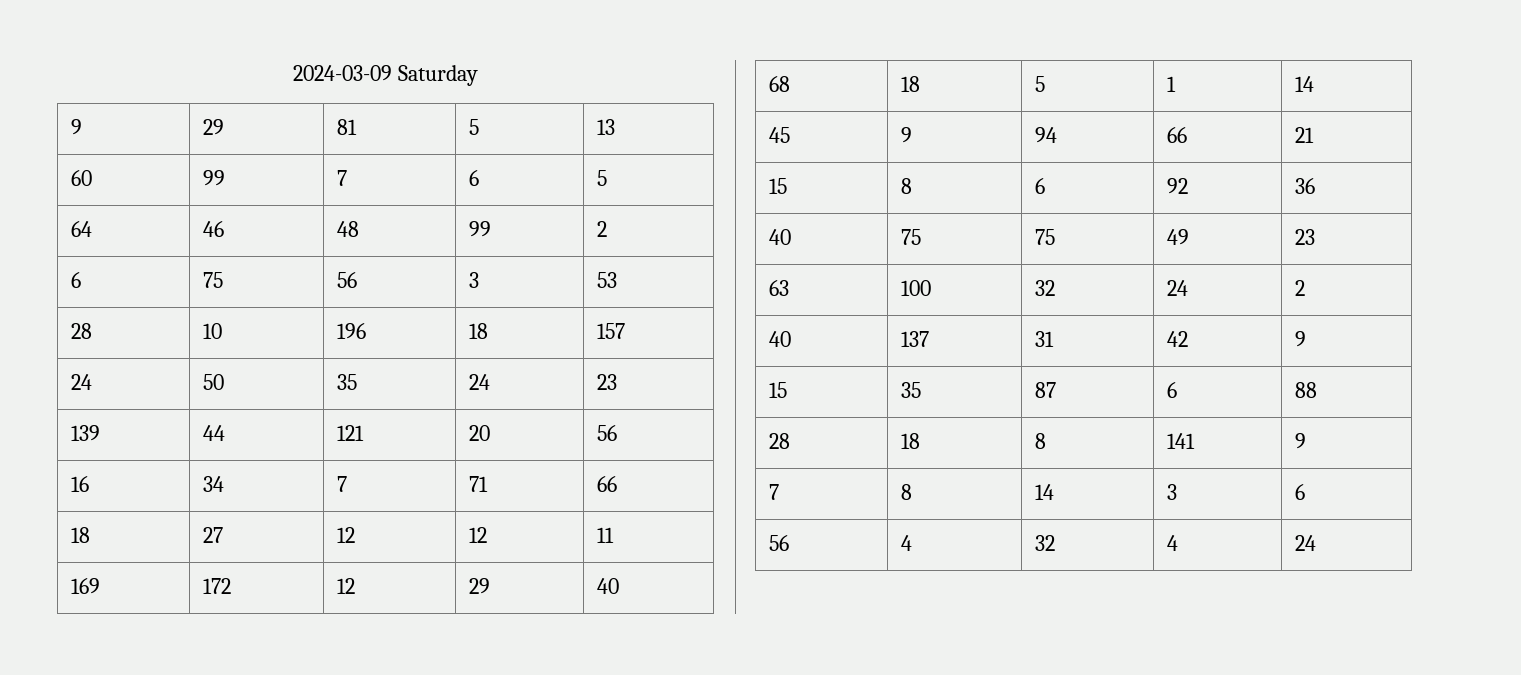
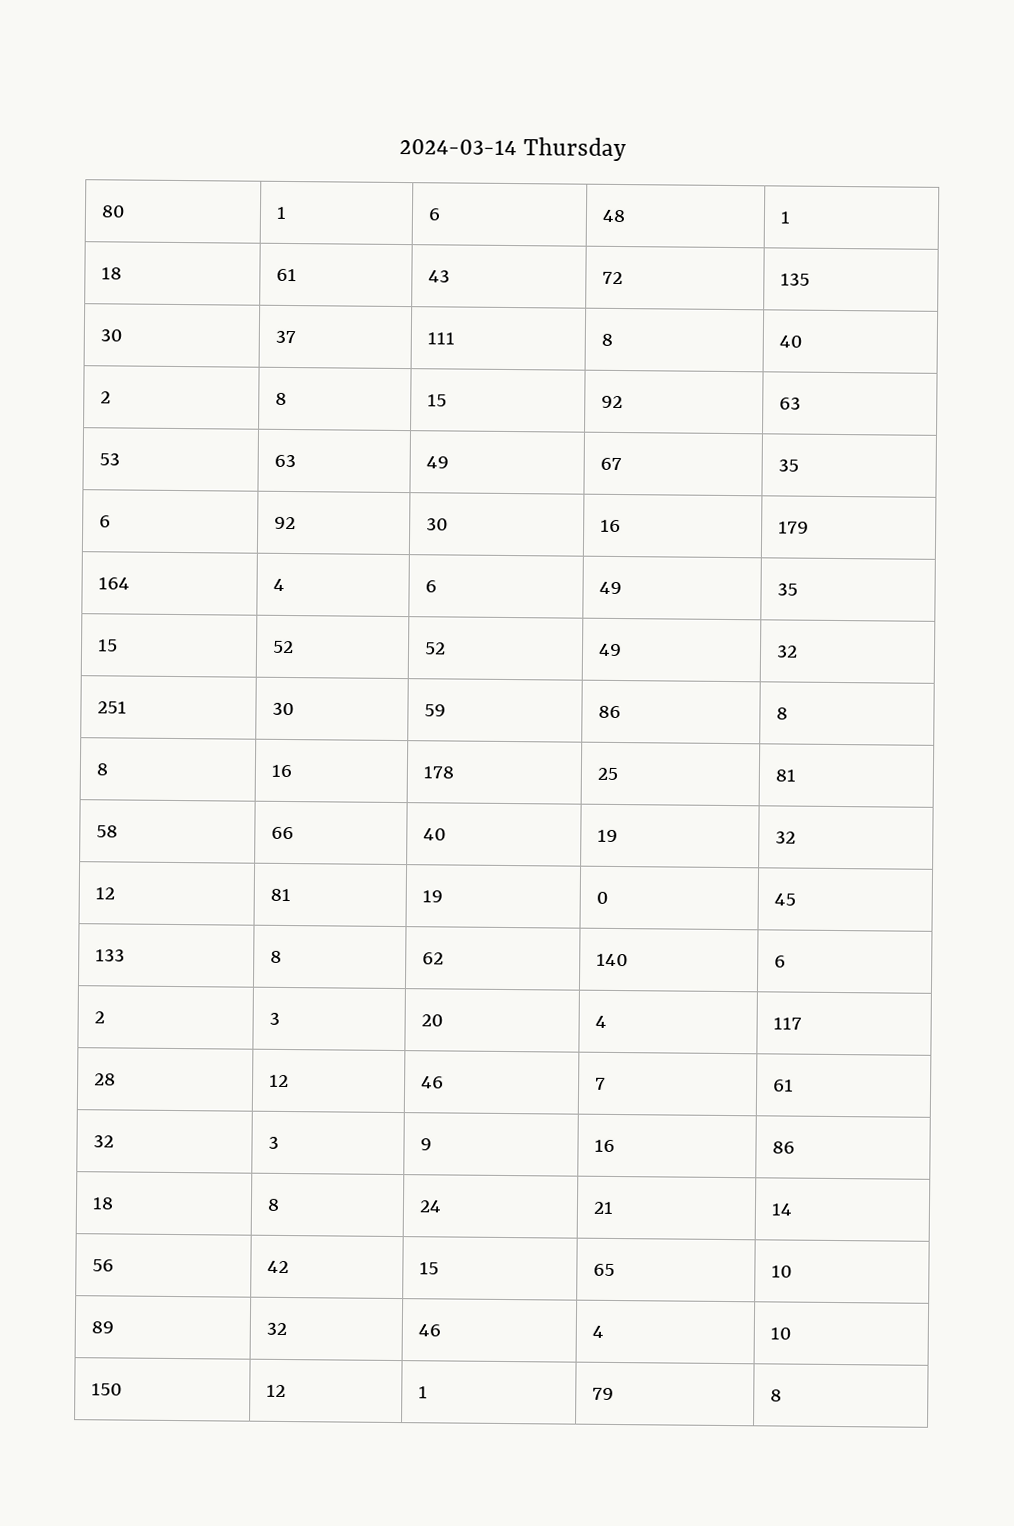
[293,65,478,86] [70,119,82,135] [202,119,224,135] [336,119,357,135] [468,119,479,135] [596,119,615,135] [70,170,92,186] [202,170,225,186] [336,170,347,186] [468,170,479,186] [596,170,607,186] [70,221,92,237] [202,221,224,237] [336,221,359,237] [468,221,491,237] [596,221,607,237] [70,272,81,288] [202,272,223,288] [336,272,357,288] [468,272,479,288] [596,272,617,288] [70,323,92,339] [202,323,222,339] [336,323,366,339] [468,323,488,339] [596,323,625,339] [70,374,92,390] [202,374,224,390] [336,374,357,390] [468,374,490,390] [596,374,617,390] [70,425,100,441] [202,425,225,441] [336,425,364,441] [468,425,490,441] [596,425,617,441] [70,476,89,492] [202,476,224,492] [336,476,347,492] [468,476,488,492] [596,476,617,492] [70,527,90,543] [202,527,223,543] [336,527,355,543] [468,527,487,543] [596,527,614,543] [70,578,100,594] [202,578,231,594] [336,578,355,594] [468,578,490,594] [596,578,619,594] [768,76,790,92] [900,76,920,92] [1034,76,1045,92] [1166,76,1176,92] [1294,76,1314,92] [768,127,790,143] [900,127,912,143] [1034,127,1057,143] [1166,127,1187,143] [1294,127,1314,143] [768,178,787,194] [900,178,912,194] [1034,178,1045,194] [1166,178,1188,194] [1294,178,1315,194] [768,229,791,245] [900,229,921,245] [1034,229,1055,245] [1166,229,1189,245] [1294,229,1315,245] [768,280,789,296] [900,280,931,296] [1034,280,1055,296] [1166,280,1188,296] [1294,280,1305,296] [768,331,791,347] [900,331,929,347] [1034,331,1054,347] [1166,331,1188,347] [1294,331,1306,347] [768,382,787,398] [900,382,921,398] [1034,382,1056,398] [1166,382,1177,398] [1294,382,1317,398] [768,433,790,449] [900,433,920,449] [1034,433,1046,449] [1166,433,1195,449] [1294,433,1306,449] [768,484,779,500] [900,484,912,500] [1034,484,1054,500] [1166,484,1177,500] [1294,484,1305,500] [768,535,789,551] [900,535,912,551] [1034,535,1055,551] [1166,535,1178,551] [1294,535,1316,551] 2024-03-09 Saturday // 9 | 29 | 81 | 5 | 13 // 60 | 99 | 7 | 6 | 5 // 64 | 46 | 48 | 99 | 2 // 6 | 75 | 56 | 3 | 53 // 28 | 10 | 196 | 18 | 157 // 24 | 50 | 35 | 24 | 23 // 139 | 44 | 121 | 20 | 56 // 16 | 34 | 7 | 71 | 66 // 18 | 27 | 12 | 12 | 11 // 169 | 172 | 12 | 29 | 40 // 68 | 18 | 5 | 1 | 14 // 45 | 9 | 94 | 66 | 21 // 15 | 8 | 6 | 92 | 36 // 40 | 75 | 75 | 49 | 23 // 63 | 100 | 32 | 24 | 2 // 40 | 137 | 31 | 42 | 9 // 15 | 35 | 87 | 6 | 88 // 28 | 18 | 8 | 141 | 9 // 7 | 8 | 14 | 3 | 6 // 56 | 4 | 32 | 4 | 24 -> [398,137,628,162] [101,205,127,218] [276,206,288,219] [428,208,442,221] [602,209,627,223] [780,211,792,224] [101,267,123,280] [276,268,298,282] [428,269,451,283] [602,271,624,285] [780,272,811,286] [100,328,124,342] [275,329,297,344] [427,332,456,345] [601,333,614,346] [779,335,804,348] [100,391,112,404] [275,392,288,405] [427,394,448,407] [601,395,624,409] [779,396,802,410] [99,452,121,466] [274,453,297,468] [426,456,450,469] [600,457,623,471] [778,458,800,472] [99,515,112,528] [274,516,297,530] [426,517,450,531] [600,519,622,533] [778,521,810,534] [98,577,131,590] [273,578,286,591] [425,580,438,593] [599,581,623,595] [777,582,799,596] [97,639,119,652] [272,640,295,654] [424,642,447,655] [598,643,623,657] [776,644,799,658] [97,701,128,714] [272,701,296,716] [424,704,447,717] [598,705,622,719] [776,707,789,720] [96,763,109,776] [271,764,293,778] [423,766,455,779] [597,767,619,781] [775,769,797,782] [96,825,119,838] [271,826,295,840] [423,828,448,841] [597,829,619,843] [775,830,797,844] [95,887,116,900] [270,888,292,902] [422,890,444,903] [596,891,610,904] [774,893,797,906] [95,948,126,962] [270,950,283,963] [422,952,445,965] [596,953,630,967] [774,955,787,968] [94,1011,106,1024] [269,1011,281,1025] [421,1014,445,1027] [595,1015,608,1028] [773,1017,803,1030] [94,1073,117,1086] [269,1074,290,1088] [421,1076,445,1089] [595,1077,607,1090] [773,1079,795,1092] [93,1134,115,1148] [268,1135,280,1149] [420,1138,433,1151] [594,1139,616,1153] [772,1141,796,1154] [92,1197,115,1210] [267,1198,281,1211] [419,1200,443,1213] [593,1201,615,1214] [771,1203,794,1216] [92,1259,115,1272] [267,1260,290,1274] [419,1262,440,1275] [593,1263,616,1277] [771,1265,794,1278] [91,1321,115,1334] [266,1321,288,1336] [418,1324,442,1337] [592,1325,605,1338] [770,1327,793,1340] [91,1383,124,1396] [266,1384,287,1398] [418,1386,429,1399] [592,1387,615,1400] [770,1389,783,1402] 2024-03-14 Thursday // 80 | 1 | 6 | 48 | 1 // 18 | 61 | 43 | 72 | 135 // 30 | 37 | 111 | 8 | 40 // 2 | 8 | 15 | 92 | 63 // 53 | 63 | 49 | 67 | 35 // 6 | 92 | 30 | 16 | 179 // 164 | 4 | 6 | 49 | 35 // 15 | 52 | 52 | 49 | 32 // 251 | 30 | 59 | 86 | 8 // 8 | 16 | 178 | 25 | 81 // 58 | 66 | 40 | 19 | 32 // 12 | 81 | 19 | 0 | 45 // 133 | 8 | 62 | 140 | 6 // 2 | 3 | 20 | 4 | 117 // 28 | 12 | 46 | 7 | 61 // 32 | 3 | 9 | 16 | 86 // 18 | 8 | 24 | 21 | 14 // 56 | 42 | 15 | 65 | 10 // 89 | 32 | 46 | 4 | 10 // 150 | 12 | 1 | 79 | 8

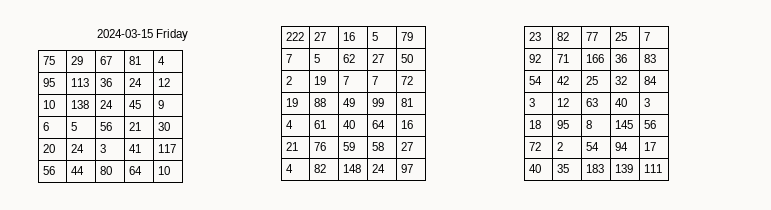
[398,137,628,162] [101,205,127,218] [276,206,288,219] [428,208,442,221] [602,209,627,223] [780,211,792,224] [101,267,123,280] [276,268,298,282] [428,269,451,283] [602,271,624,285] [780,272,811,286] [100,328,124,342] [275,329,297,344] [427,332,456,345] [601,333,614,346] [779,335,804,348] [100,391,112,404] [275,392,288,405] [427,394,448,407] [601,395,624,409] [779,396,802,410] [99,452,121,466] [274,453,297,468] [426,456,450,469] [600,457,623,471] [778,458,800,472] [99,515,112,528] [274,516,297,530] [426,517,450,531] [600,519,622,533] [778,521,810,534] [98,577,131,590] [273,578,286,591] [425,580,438,593] [599,581,623,595] [777,582,799,596] [97,639,119,652] [272,640,295,654] [424,642,447,655] [598,643,623,657] [776,644,799,658] [97,701,128,714] [272,701,296,716] [424,704,447,717] [598,705,622,719] [776,707,789,720] [96,763,109,776] [271,764,293,778] [423,766,455,779] [597,767,619,781] [775,769,797,782] [96,825,119,838] [271,826,295,840] [423,828,448,841] [597,829,619,843] [775,830,797,844] [95,887,116,900] [270,888,292,902] [422,890,444,903] [596,891,610,904] [774,893,797,906] [95,948,126,962] [270,950,283,963] [422,952,445,965] [596,953,630,967] [774,955,787,968] [94,1011,106,1024] [269,1011,281,1025] [421,1014,445,1027] [595,1015,608,1028] [773,1017,803,1030] [94,1073,117,1086] [269,1074,290,1088] [421,1076,445,1089] [595,1077,607,1090] [773,1079,795,1092] [93,1134,115,1148] [268,1135,280,1149] [420,1138,433,1151] [594,1139,616,1153] [772,1141,796,1154] [92,1197,115,1210] [267,1198,281,1211] [419,1200,443,1213] [593,1201,615,1214] [771,1203,794,1216] [92,1259,115,1272] [267,1260,290,1274] [419,1262,440,1275] [593,1263,616,1277] [771,1265,794,1278] [91,1321,115,1334] [266,1321,288,1336] [418,1324,442,1337] [592,1325,605,1338] [770,1327,793,1340] [91,1383,124,1396] [266,1384,287,1398] [418,1386,429,1399] [592,1387,615,1400] [770,1389,783,1402] 2024-03-14 Thursday // 80 | 1 | 6 | 48 | 1 // 18 | 61 | 43 | 72 | 135 // 30 | 37 | 111 | 8 | 40 // 2 | 8 | 15 | 92 | 63 // 53 | 63 | 49 | 67 | 35 // 6 | 92 | 30 | 16 | 179 // 164 | 4 | 6 | 49 | 35 // 15 | 52 | 52 | 49 | 32 // 251 | 30 | 59 | 86 | 8 // 8 | 16 | 178 | 25 | 81 // 58 | 66 | 40 | 19 | 32 // 12 | 81 | 19 | 0 | 45 // 133 | 8 | 62 | 140 | 6 // 2 | 3 | 20 | 4 | 117 // 28 | 12 | 46 | 7 | 61 // 32 | 3 | 9 | 16 | 86 // 18 | 8 | 24 | 21 | 14 // 56 | 42 | 15 | 65 | 10 // 89 | 32 | 46 | 4 | 10 // 150 | 12 | 1 | 79 | 8 -> [96,29,189,41] [42,56,55,65] [70,56,83,65] [99,56,112,65] [128,56,141,65] [157,56,165,65] [42,78,55,87] [70,78,89,87] [99,78,112,87] [128,78,142,87] [157,78,170,87] [42,100,55,109] [70,100,89,109] [99,100,113,109] [128,100,141,109] [157,100,164,109] [42,122,49,131] [70,122,77,131] [99,122,112,131] [128,122,141,131] [157,122,170,131] [42,144,55,153] [70,144,84,153] [99,144,106,153] [128,144,141,153] [157,144,176,153] [42,166,55,175] [70,166,84,175] [99,166,112,175] [128,166,142,175] [157,166,170,175] [285,32,304,41] [313,32,326,41] [342,32,355,41] [371,32,378,41] [400,32,413,41] [285,54,292,63] [313,54,320,63] [342,54,355,63] [371,54,384,63] [400,54,413,63] [285,76,292,85] [313,76,326,85] [342,76,349,85] [371,76,378,85] [400,76,413,85] [285,98,298,107] [313,98,326,107] [342,98,355,107] [371,98,384,107] [400,98,413,107] [285,120,293,129] [313,120,326,129] [342,120,355,129] [371,120,385,129] [400,120,413,129] [285,142,298,151] [313,142,326,151] [342,142,355,151] [371,142,384,151] [400,142,413,151] [285,164,293,173] [313,164,326,173] [342,164,361,173] [371,164,385,173] [400,164,413,173] [528,32,541,41] [556,32,569,41] [585,32,598,41] [614,32,627,41] [643,32,650,41] [528,54,541,63] [556,54,569,63] [585,54,604,63] [614,54,627,63] [643,54,656,63] [528,76,542,85] [556,76,569,85] [585,76,598,85] [614,76,627,85] [643,76,657,85] [528,98,535,107] [556,98,569,107] [585,98,598,107] [614,98,627,107] [643,98,650,107] [528,120,541,129] [556,120,569,129] [585,120,592,129] [614,120,633,129] [643,120,656,129] [528,142,541,151] [556,142,563,151] [585,142,599,151] [614,142,628,151] [643,142,656,151] [528,164,541,173] [556,164,569,173] [585,164,604,173] [614,164,633,173] [643,164,662,173] 2024-03-15 Friday // 75 | 29 | 67 | 81 | 4 // 95 | 113 | 36 | 24 | 12 // 10 | 138 | 24 | 45 | 9 // 6 | 5 | 56 | 21 | 30 // 20 | 24 | 3 | 41 | 117 // 56 | 44 | 80 | 64 | 10 // 222 | 27 | 16 | 5 | 79 // 7 | 5 | 62 | 27 | 50 // 2 | 19 | 7 | 7 | 72 // 19 | 88 | 49 | 99 | 81 // 4 | 61 | 40 | 64 | 16 // 21 | 76 | 59 | 58 | 27 // 4 | 82 | 148 | 24 | 97 // 23 | 82 | 77 | 25 | 7 // 92 | 71 | 166 | 36 | 83 // 54 | 42 | 25 | 32 | 84 // 3 | 12 | 63 | 40 | 3 // 18 | 95 | 8 | 145 | 56 // 72 | 2 | 54 | 94 | 17 // 40 | 35 | 183 | 139 | 111

